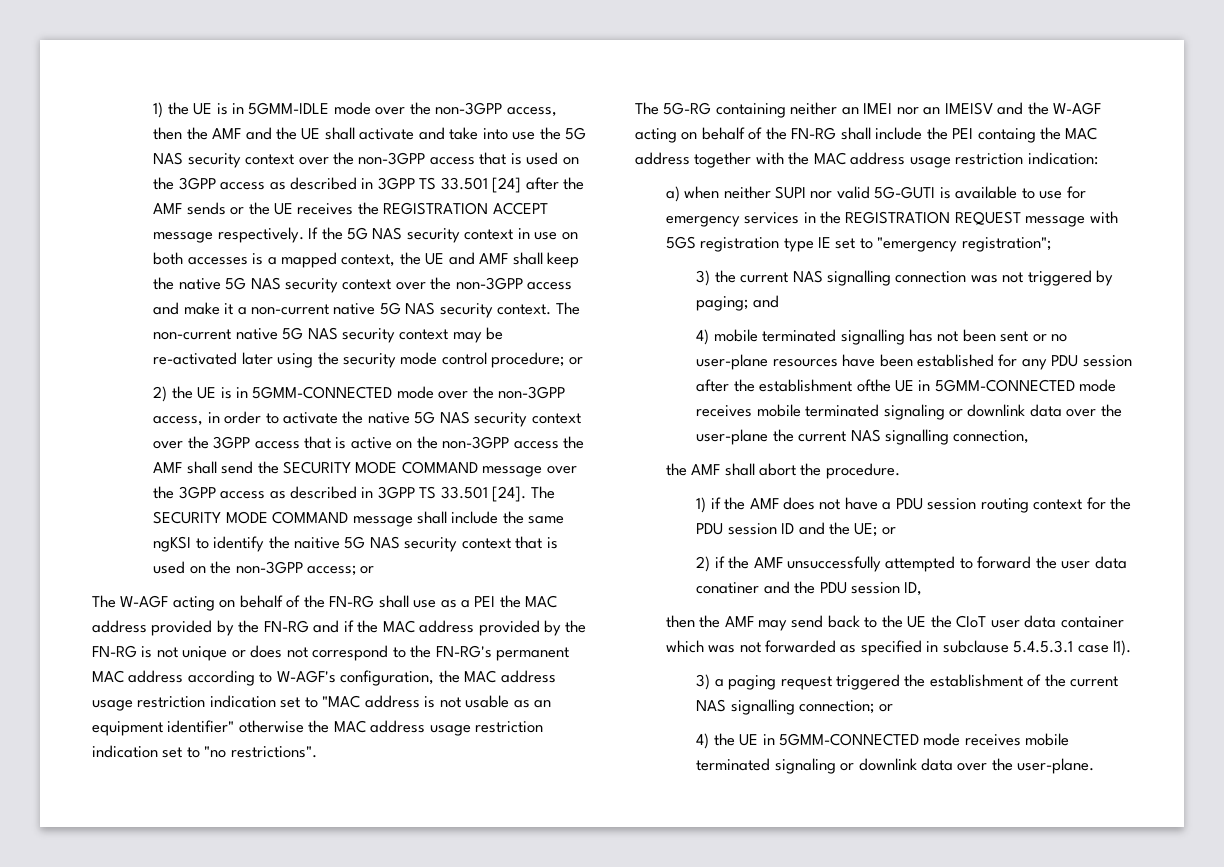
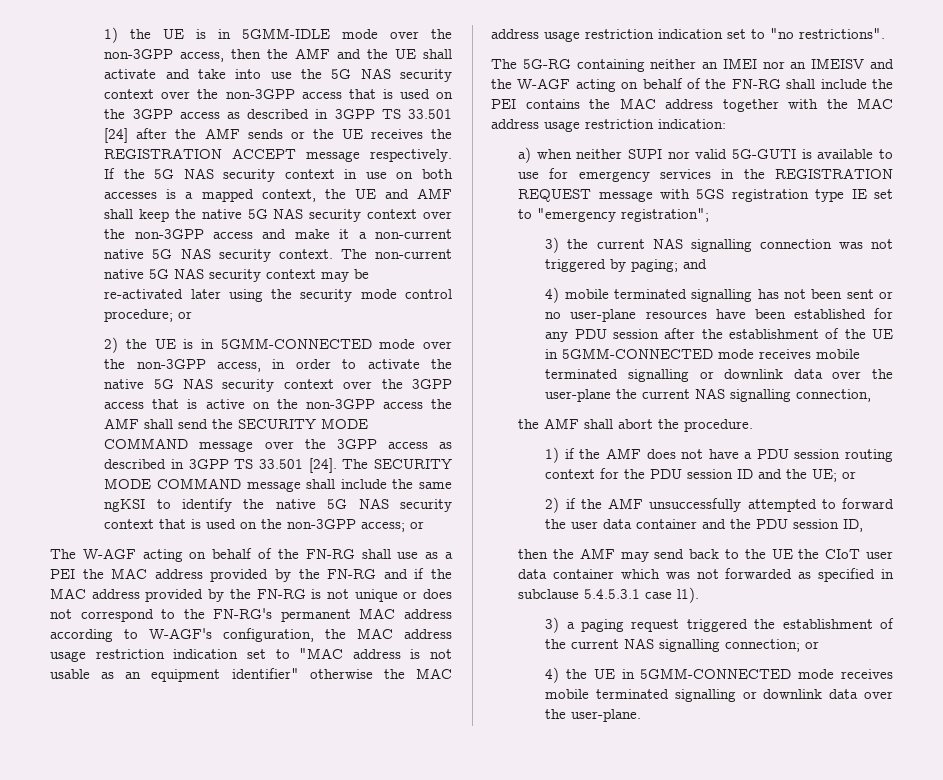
[294,537,341,549] naitive -> [275,499,316,509] native
[977,128,1036,143] containg -> [525,99,580,109] contains
[856,379,1117,392] [696,404,945,420] ofthe UE in 5GMM-CONNECTED mode receives mobile terminated signaling -> [825,328,893,339] [545,348,861,359] [545,369,689,382] of the UE in 5GMM-CONNECTED mode receives mobile terminated signalling
[696,582,760,594] conatiner -> [636,519,698,529] container
[774,758,836,774] signaling -> [674,689,736,702] signalling

